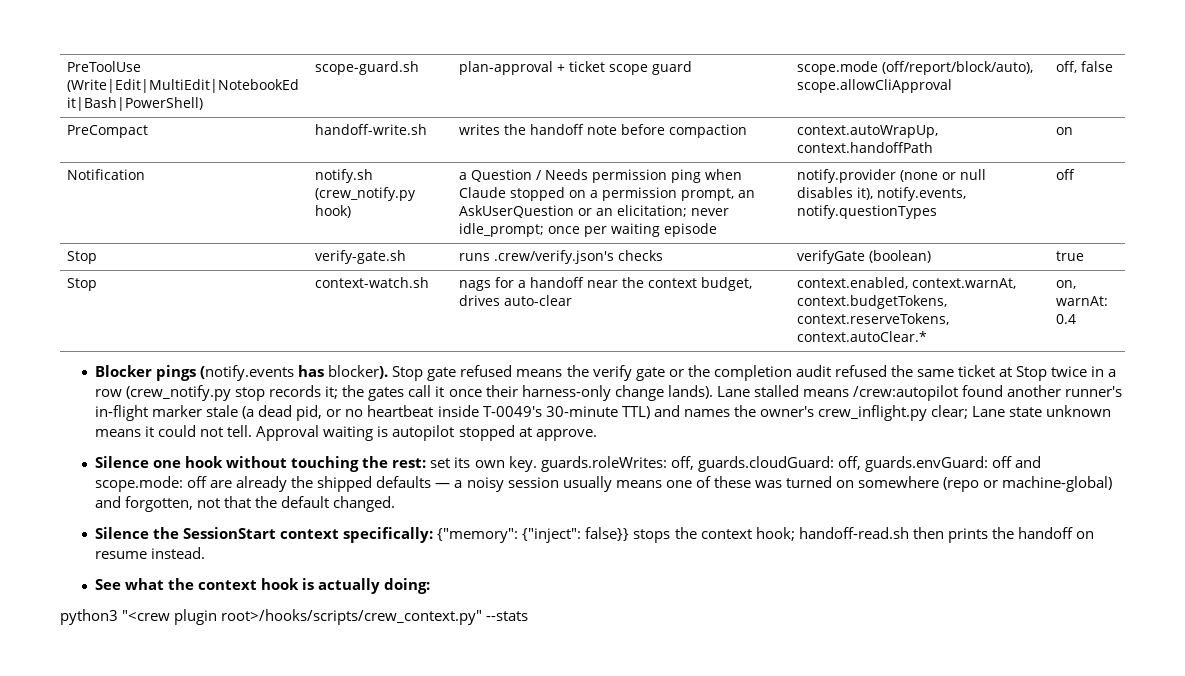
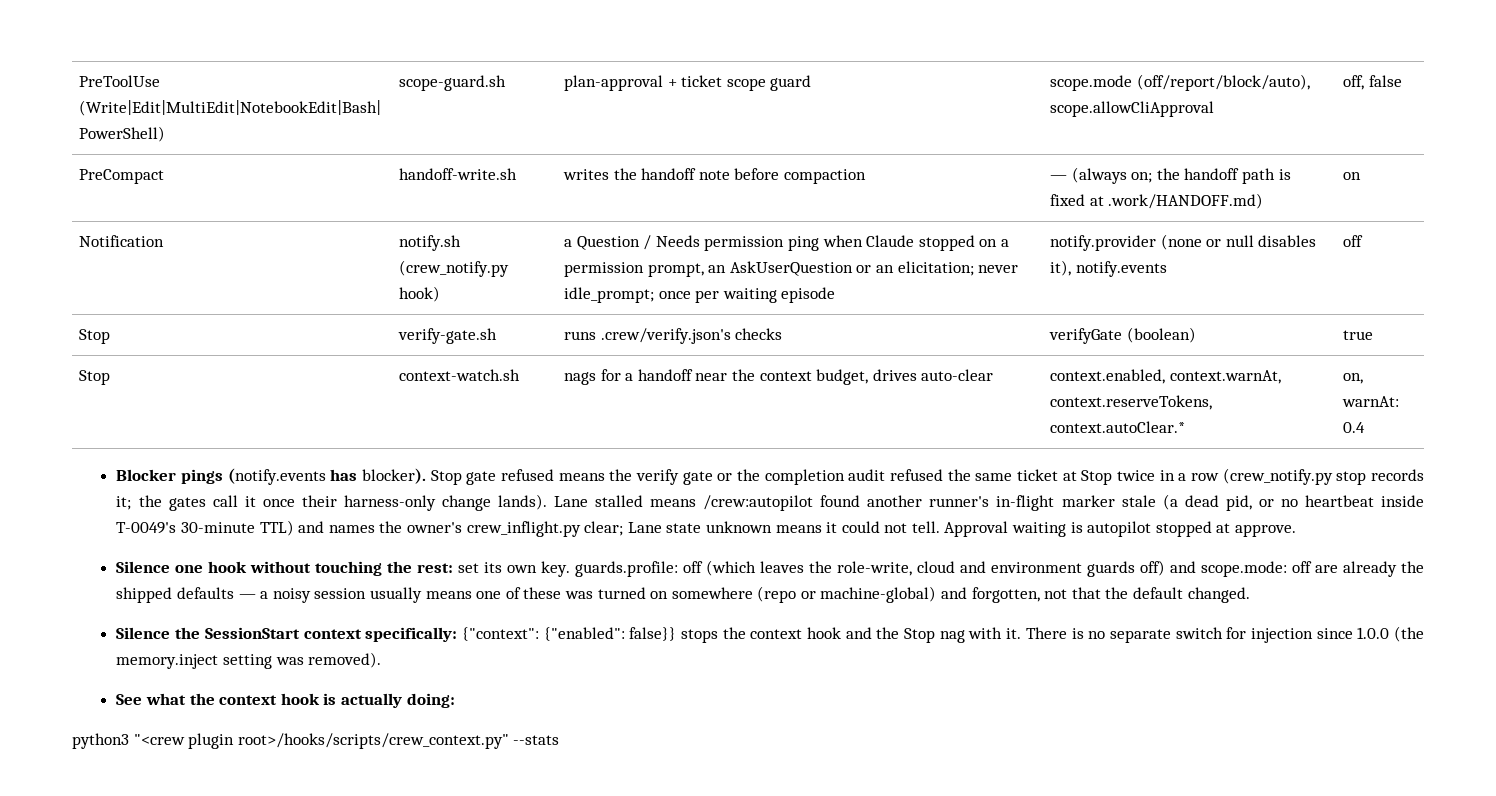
[796,125,938,138] [796,142,933,153] context.autoWrapUp, context.handoffPath -> [1049,167,1291,184] [1049,193,1264,209] — (always on; the handoff path is fixed at .work/HANDOFF.md)
[876,187,966,201] [796,205,937,219] notify.events, notify.questionTypes -> [1075,261,1167,277] notify.events
[796,295,948,309] context.budgetTokens, -> (1281, 377) none
[540,456,1012,472] guards.roleWrites: off, guards.cloudGuard: off, guards.envGuard: off -> [575,560,1166,577] guards.profile: off (which leaves the role-write, cloud and environment guards off)
[437,528,582,543] {"memory": {"inject": -> [461,627,625,641] {"context": {"enabled":
[755,527,1094,543] [95,547,206,559] hook; handoff-read.sh then prints the handoff on resume instead. -> [807,626,1424,643] [116,652,382,669] hook and the Stop nag with it. There is no separate switch for injection since 1.0.0 (the memory.inject setting was removed).

